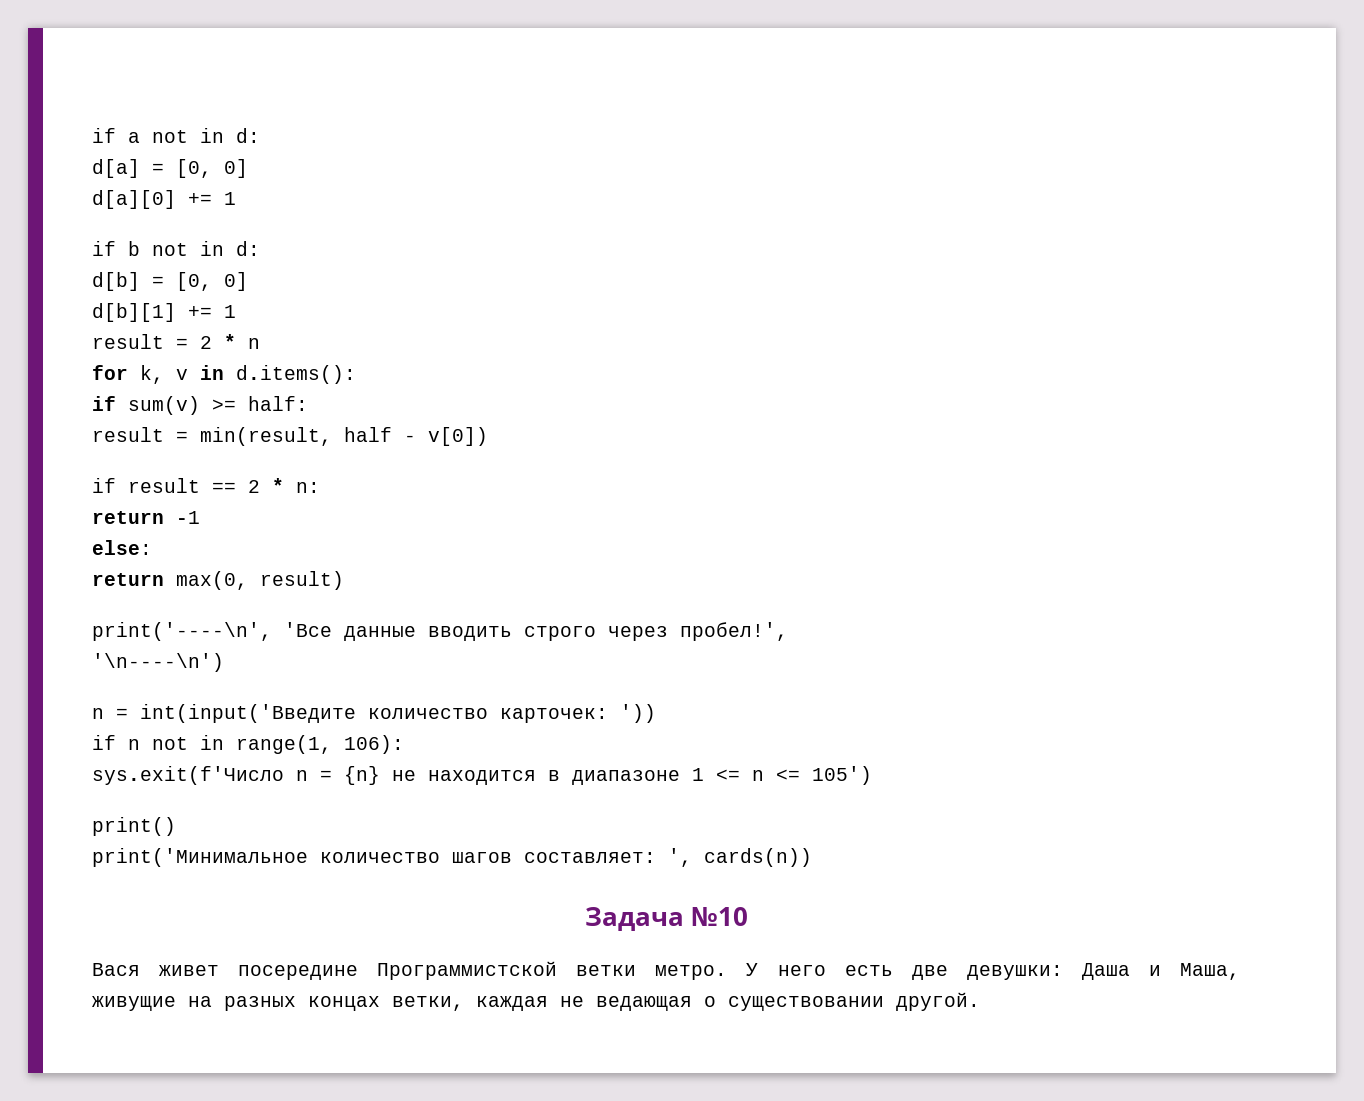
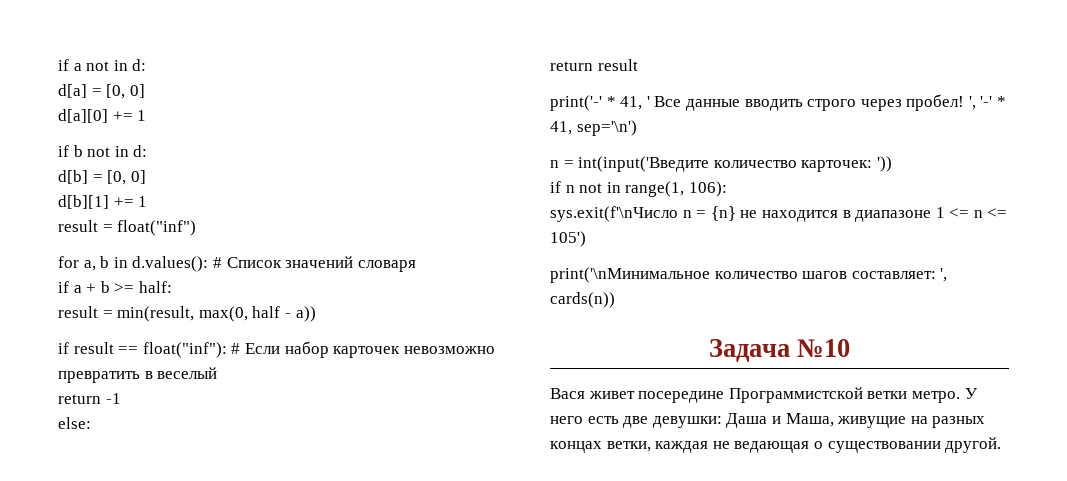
[200,334,260,349] [92,365,356,384] [92,396,200,415] 2 * n // for k, v in d.items(): // if sum(v) -> [117,220,197,236] [58,256,416,272] [58,281,110,293] float("inf") // for a, b in d.values(): # Список значений словаря // if a + b
(332, 436) none -> [198,306,248,322] max(0,
[428,427,488,446] v[0]) -> [295,306,316,322] a))
[248,478,320,493] [92,511,200,524] [92,540,152,555] [92,571,344,590] [92,622,788,641] [92,653,224,672] 2 * n: // return -1 // else: // return max(0, result) // print('----\n', 'Все данные вводить строго через пробел!', // '\n----\n') -> [142,341,495,358] [58,367,218,383] [58,393,121,404] [58,417,91,429] [550,59,638,71] [550,94,1007,111] [550,120,637,136] float("inf"): # Если набор карточек невозможно превратить в веселый // return -1 // else: // return result // print('-' * 41, ' Все данные вводить строго через пробел! ', '-' * 41, sep='\n')
[92,766,284,785] sys.exit(f'Число -> [550,206,678,222] sys.exit(f'\nЧисло
[92,817,176,836] [92,848,308,867] print() // print('Минимальное -> [550,267,710,283] print('\nМинимальное

